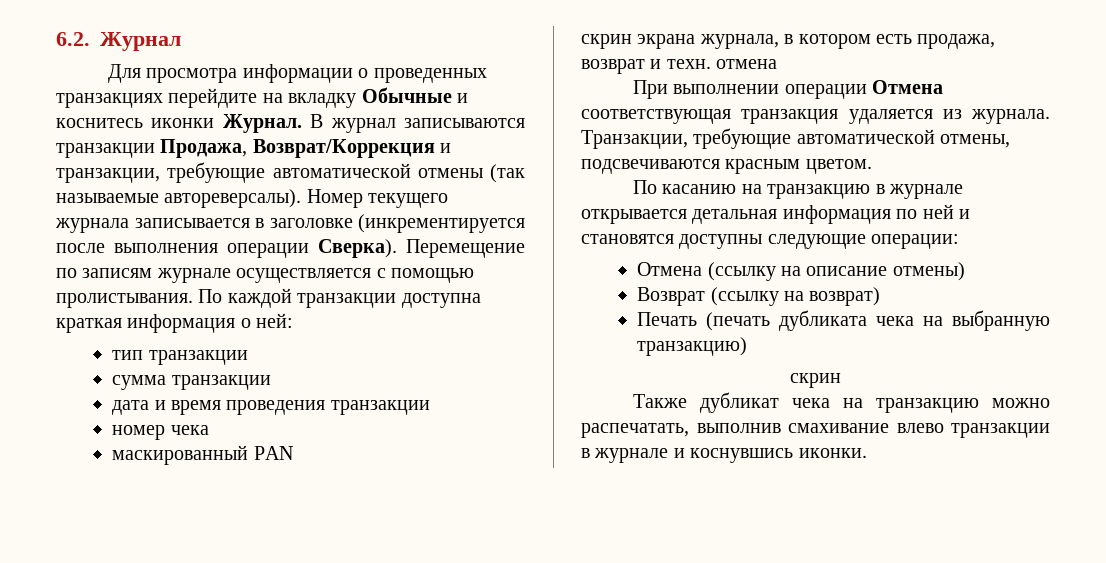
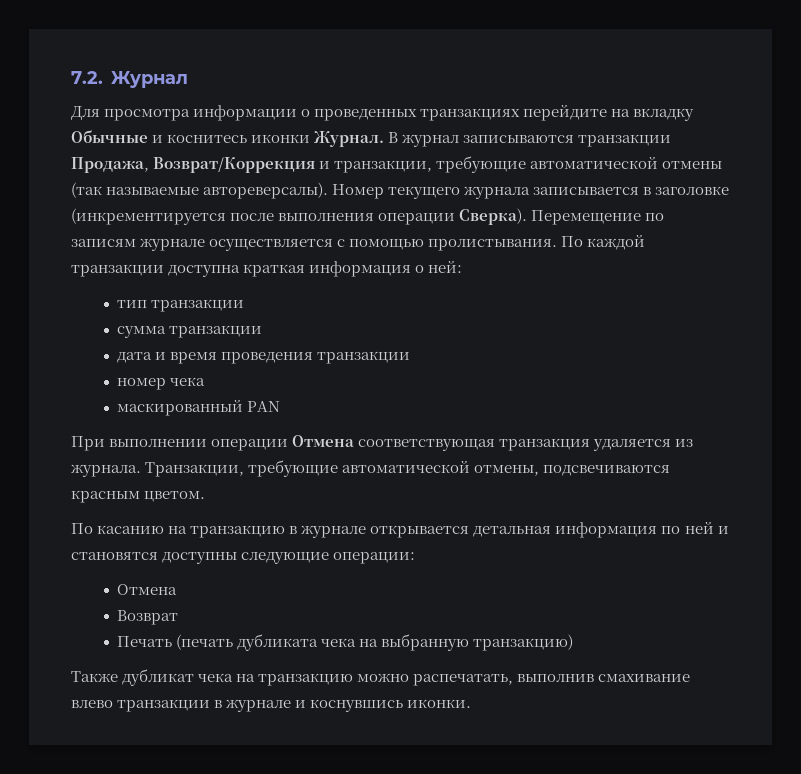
[56,32,90,46] 6.2. -> [71,71,103,84] 7.2.
[581,34,996,49] [581,59,778,74] // скрин экрана журнала, в котором есть продажа, возврат и техн. отмена -> (281, 406) none
[707,262,965,281] [637,287,881,306] (ссылку на описание отмены) // Возврат (ссылку на возврат) -> [117,610,179,625] // Возврат
[790,373,841,388] // скрин -> (574, 642) none

